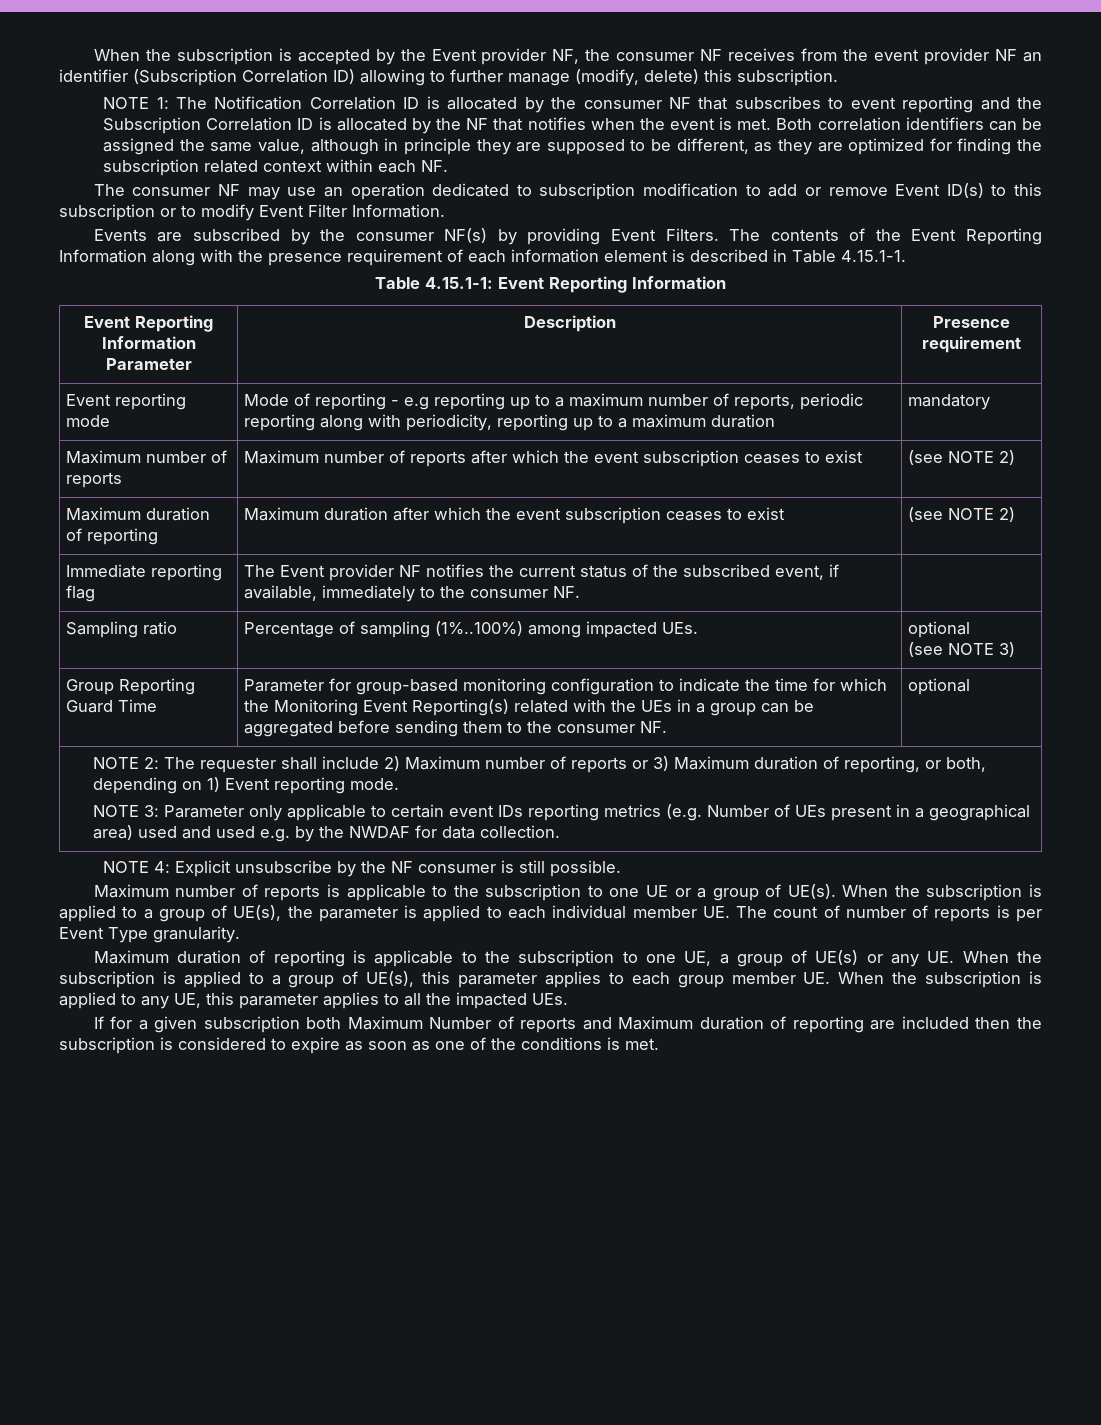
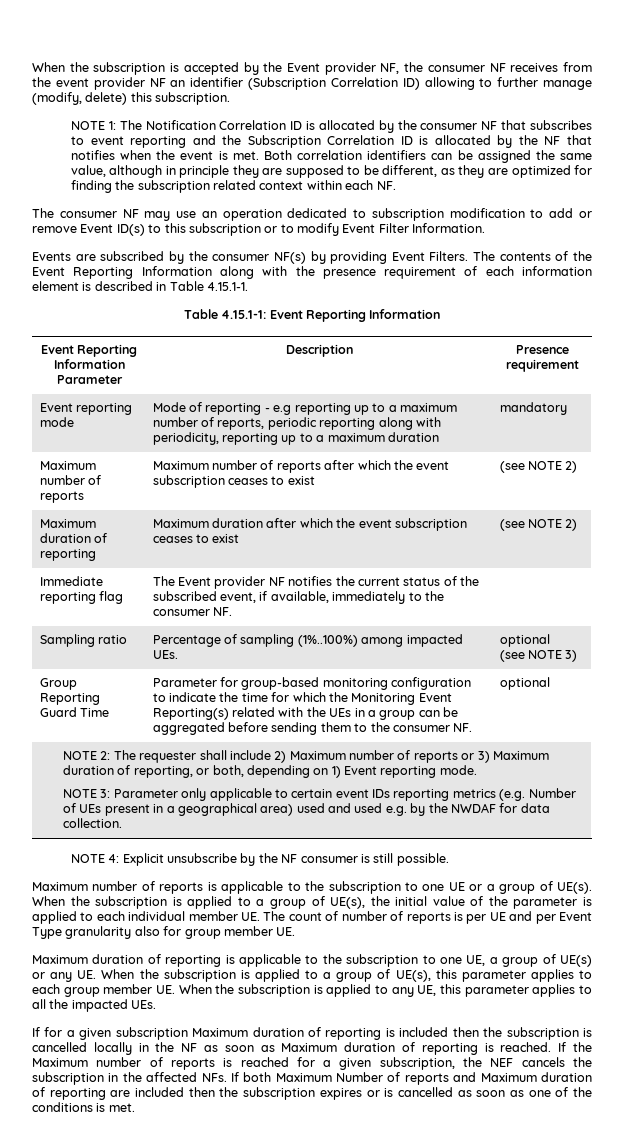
(313, 912) none -> [395,896,508,906] initial value of the
[59,926,240,943] Event Type granularity. -> [489,911,593,924] [32,926,296,939] UE and per Event Type granularity also for group member UE.
(300, 1024) none -> [192,1027,593,1040] [32,1042,592,1055] [32,1057,593,1070] [32,1072,239,1085] Maximum duration of reporting is included then the subscription is cancelled locally in the NF as soon as Maximum duration of reporting is reached. If the Maximum number of reports is reached for a given subscription, the NEF cancels the subscription in the affected NFs. If
[160,1037,340,1054] is considered to expire -> [319,1087,453,1100] expires or is cancelled

